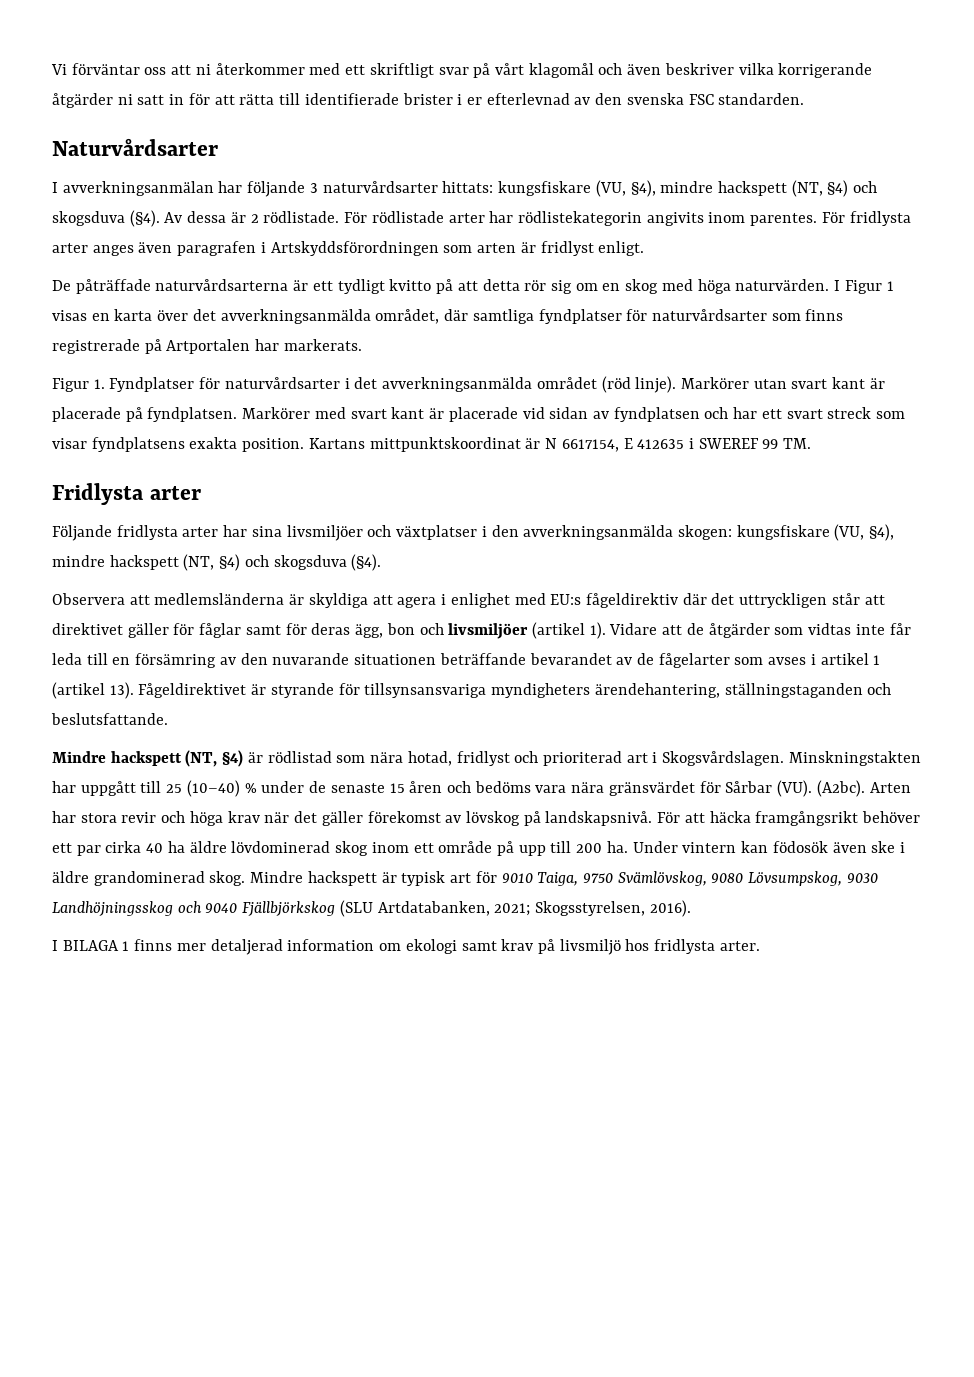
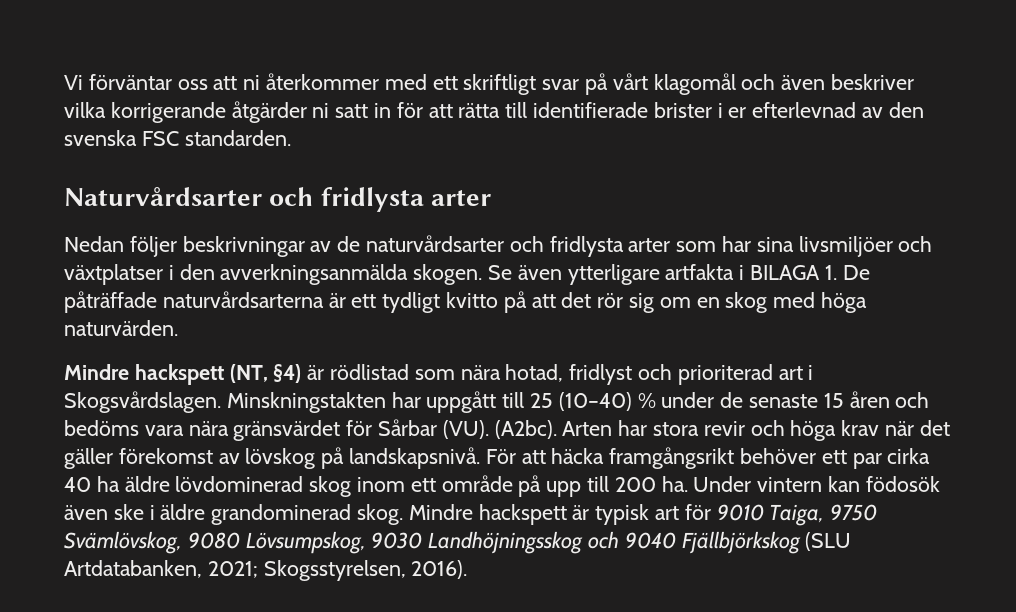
[52,180,878,197] [52,210,911,227] [52,241,645,256] // I avverkningsanmälan har följande 3 naturvårdsarter hittats: kungsfiskare (VU, §4), mindre hackspett (NT, §4) och skogsduva (§4). Av dessa är 2 rödlistade. För rödlistade arter har rödlistekategorin angivits inom parentes. För fridlysta arter anges även paragrafen i Artskyddsförordningen som arten är fridlyst enligt. // -> [269,187,491,212] [64,235,933,257] [64,264,837,285] och fridlysta arter // Nedan följer beskrivningar av de naturvårdsarter och fridlysta arter som har sina livsmiljöer och växtplatser i den avverkningsanmälda skogen. Se även ytterligare artfakta i BILAGA 1.
[482,279,520,291] detta -> [561,292,592,308] det
[834,280,894,294] [52,309,844,324] [52,339,362,354] [52,376,885,393] [52,407,906,422] [52,437,812,452] [52,483,201,505] [52,524,895,541] [52,554,382,571] [52,593,885,608] [52,622,911,639] [52,653,881,668] [52,682,892,699] [51,713,168,725] I Figur 1 visas en karta över det avverkningsanmälda området, där samtliga fyndplatser för naturvårdsarter som finns registrerade på Artportalen har markerats. // Figur 1. Fyndplatser för naturvårdsarter i det avverkningsanmälda området (röd linje). Markörer utan svart kant är placerade på fyndplatsen. Markörer med svart kant är placerade vid sidan av fyndplatsen och har ett svart streck som visar fyndplatsens exakta position. Kartans mittpunktskoordinat är N 6617154, E 412635 i SWEREF 99 TM. // Fridlysta arter // Följande fridlysta arter har sina livsmiljöer och växtplatser i den avverkningsanmälda skogen: kungsfiskare (VU, §4), mindre hackspett (NT, §4) och skogsduva (§4). // Observera att medlemsländerna är skyldiga att agera i enlighet med EU:s fågeldirektiv där det uttryckligen står att direktivet gäller för fåglar samt för deras ägg, bon och livsmiljöer (artikel 1). Vidare att de åtgärder som vidtas inte får leda till en försämring av den nuvarande situationen beträffande bevarandet av de fågelarter som avses i artikel 1 (artikel 13). Fågeldirektivet är styrande för tillsynsansvariga myndigheters ärendehantering, ställningstaganden och beslutsfattande. -> (178, 328) none
[52,939,760,955] // I BILAGA 1 finns mer detaljerad information om ekologi samt krav på livsmiljö hos fridlysta arter. -> (468, 569) none

